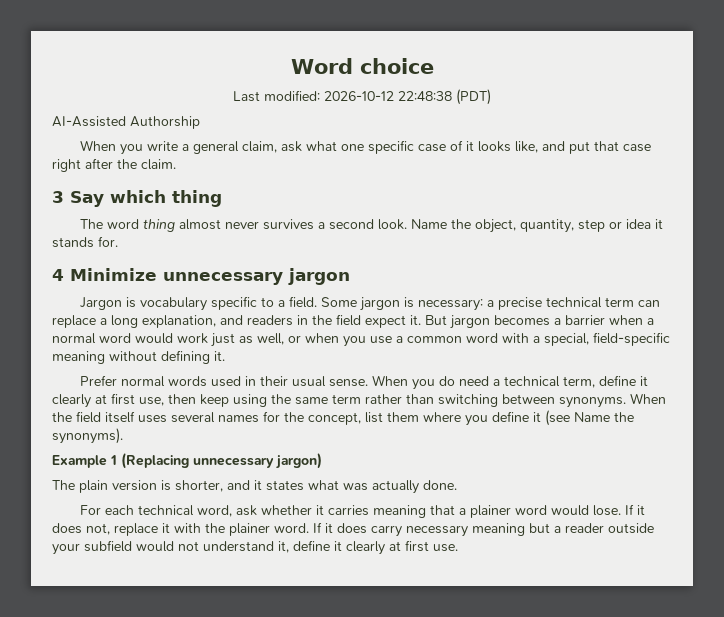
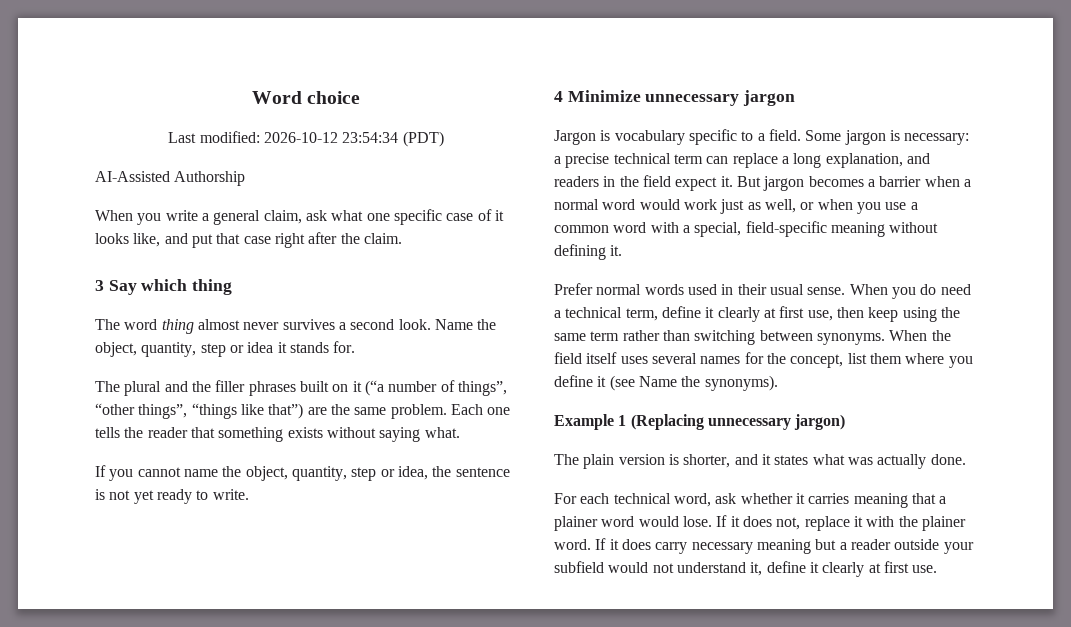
[398,91,452,101] 22:48:38 -> [342,132,399,143] 23:54:34
(118, 241) none -> [95,380,507,396] [95,403,511,419] [95,427,460,442] [95,465,510,481] [95,489,249,504] // The plural and the filler phrases built on it (“a number of things”, “other things”, “things like that”) are the same problem. Each one tells the reader that something exists without saying what. // If you cannot name the object, quantity, step or idea, the sentence is not yet ready to write.

